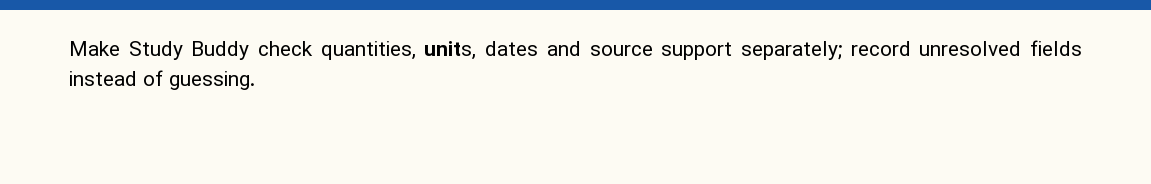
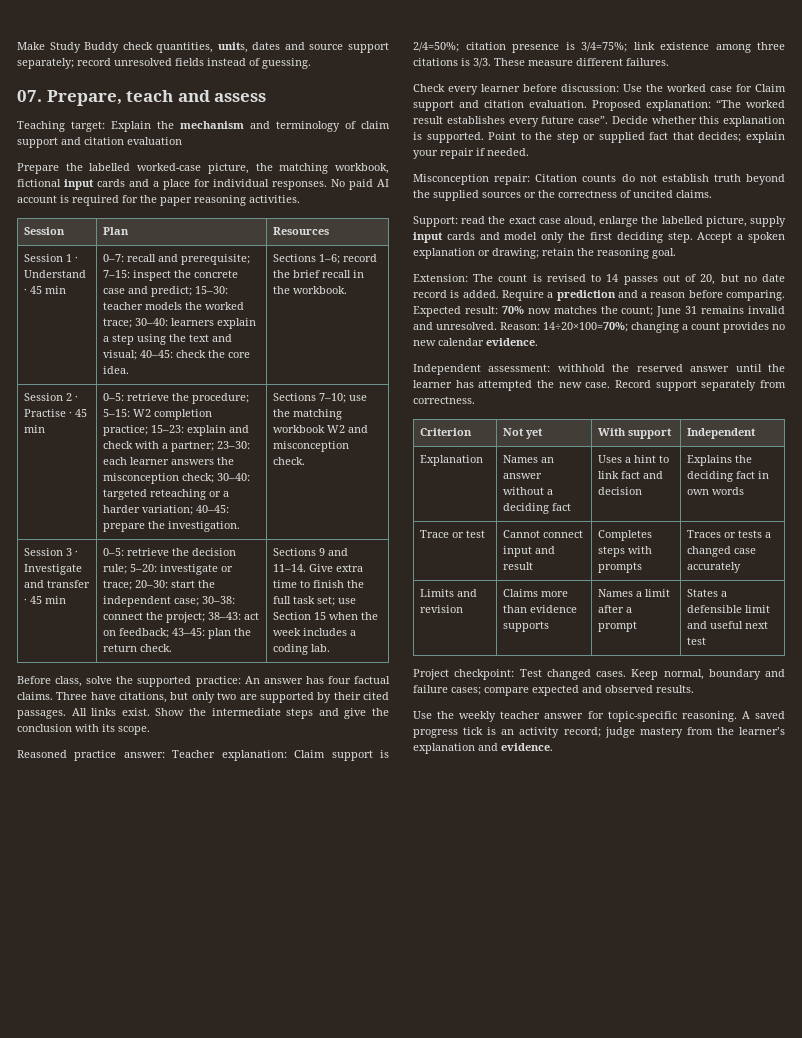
(255, 80) none -> [17,90,267,106] [17,121,390,132] [17,137,182,148] [17,163,389,174] [17,179,389,190] [17,195,300,206] [24,227,66,235] [103,227,130,235] [273,227,330,235] [24,254,79,262] [24,270,87,278] [24,286,67,294] [103,254,251,265] [103,270,239,281] [103,286,229,297] [103,302,245,310] [103,318,257,329] [103,334,233,345] [103,350,251,360] [103,366,130,374] [273,254,378,264] [273,270,365,278] [273,286,348,294] [24,393,79,401] [24,409,88,417] [24,425,46,433] [103,393,250,404] [103,409,213,420] [103,425,250,436] [103,441,251,452] [103,457,235,465] [103,473,251,484] [103,489,230,500] [103,505,230,515] [103,521,241,532] [273,393,368,403] [273,409,343,420] [273,425,369,433] [273,441,350,452] [273,457,306,465] [24,548,79,556] [24,564,83,575] [24,580,91,588] [24,596,67,604] [103,548,237,556] [103,564,234,575] [103,580,216,590] [103,596,236,607] [103,612,260,623] [103,628,252,639] [103,644,173,652] [273,548,349,556] [273,564,364,572] [273,580,365,588] [273,596,357,606] [273,612,379,620] [273,628,357,636] [273,644,331,655] [17,676,390,687] [17,692,390,703] [17,708,390,719] [17,724,150,735] [17,750,389,761] [413,42,785,53] [413,58,669,68] [413,84,786,95] [413,99,785,111] [413,116,785,127] [413,132,785,143] [413,148,529,159] [413,174,785,185] [413,190,712,201] [413,216,786,227] [413,232,785,243] [413,248,676,259] [413,274,785,285] [413,290,785,301] [413,306,785,317] [413,322,785,333] [413,338,538,346] [413,364,785,375] [413,380,786,391] [413,396,475,404] [420,428,473,436] [503,428,544,439] [598,428,673,439] [687,428,757,439] [420,455,484,466] [503,455,555,463] [503,473,543,479] [503,487,554,495] [503,503,572,514] [598,455,670,463] [598,471,664,479] [598,487,643,495] [687,455,753,466] [687,471,770,482] [687,487,745,495] [420,530,486,538] [503,530,584,538] [503,546,556,557] [503,562,534,570] [598,530,653,541] [598,546,653,557] [598,562,643,573] [687,530,772,538] [687,546,757,557] [687,562,742,573] [420,589,478,597] [420,605,464,613] [503,589,569,597] [503,605,578,613] [503,621,550,632] [598,589,671,597] [598,605,633,613] [598,621,638,632] [687,589,728,597] [687,605,771,613] [687,621,769,629] [687,637,707,645] [413,669,785,680] [413,685,694,696] [413,711,785,722] [413,727,785,738] [413,743,553,754] // 07. Prepare, teach and assess // Teaching target: Explain the mechanism and terminology of claim support and citation evaluation // Prepare the labelled worked-case picture, the matching workbook, fictional input cards and a place for individual responses. No paid AI account is required for the paper reasoning activities. // Session | Plan | Resources // Session 1 · Understand · 45 min | 0–7: recall and prerequisite; 7–15: inspect the concrete case and predict; 15–30: teacher models the worked trace; 30–40: learners explain a step using the text and visual; 40–45: check the core idea. | Sections 1–6; record the brief recall in the workbook. // Session 2 · Practise · 45 min | 0–5: retrieve the procedure; 5–15: W2 completion practice; 15–23: explain and check with a partner; 23–30: each learner answers the misconception check; 30–40: targeted reteaching or a harder variation; 40–45: prepare the investigation. | Sections 7–10; use the matching workbook W2 and misconception check. // Session 3 · Investigate and transfer · 45 min | 0–5: retrieve the decision rule; 5–20: investigate or trace; 20–30: start the independent case; 30–38: connect the project; 38–43: act on feedback; 43–45: plan the return check. | Sections 9 and 11–14. Give extra time to finish the full task set; use Section 15 when the week includes a coding lab. // Before class, solve the supported practice: An answer has four factual claims. Three have citations, but only two are supported by their cited passages. All links exist. Show the intermediate steps and give the conclusion with its scope. // Reasoned practice answer: Teacher explanation: Claim support is 2/4=50%; citation presence is 3/4=75%; link existence among three citations is 3/3. These measure different failures. // Check every learner before discussion: Use the worked case for Claim support and citation evaluation. Proposed explanation: “The worked result establishes every future case”. Decide whether this explanation is supported. Point to the step or supplied fact that decides; explain your repair if needed. // Misconception repair: Citation counts do not establish truth beyond the supplied sources or the correctness of uncited claims. // Support: read the exact case aloud, enlarge the labelled picture, supply input cards and model only the first deciding step. Accept a spoken explanation or drawing; retain the reasoning goal. // Extension: The count is revised to 14 passes out of 20, but no date record is added. Require a prediction and a reason before comparing. Expected result: 70% now matches the count; June 31 remains invalid and unresolved. Reason: 14÷20×100=70%; changing a count provides no new calendar evidence. // Independent assessment: withhold the reserved answer until the learner has attempted the new case. Record support separately from correctness. // Criterion | Not yet | With support | Independent // Explanation | Names an answer without a deciding fact | Uses a hint to link fact and decision | Explains the deciding fact in own words // Trace or test | Cannot connect input and result | Completes steps with prompts | Traces or tests a changed case accurately // Limits and revision | Claims more than evidence supports | Names a limit after a prompt | States a defensible limit and useful next test // Project checkpoint: Test changed cases. Keep normal, boundary and failure cases; compare expected and observed results. // Use the weekly teacher answer for topic-specific reasoning. A saved progress tick is an activity record; judge mastery from the learner’s explanation and evidence.

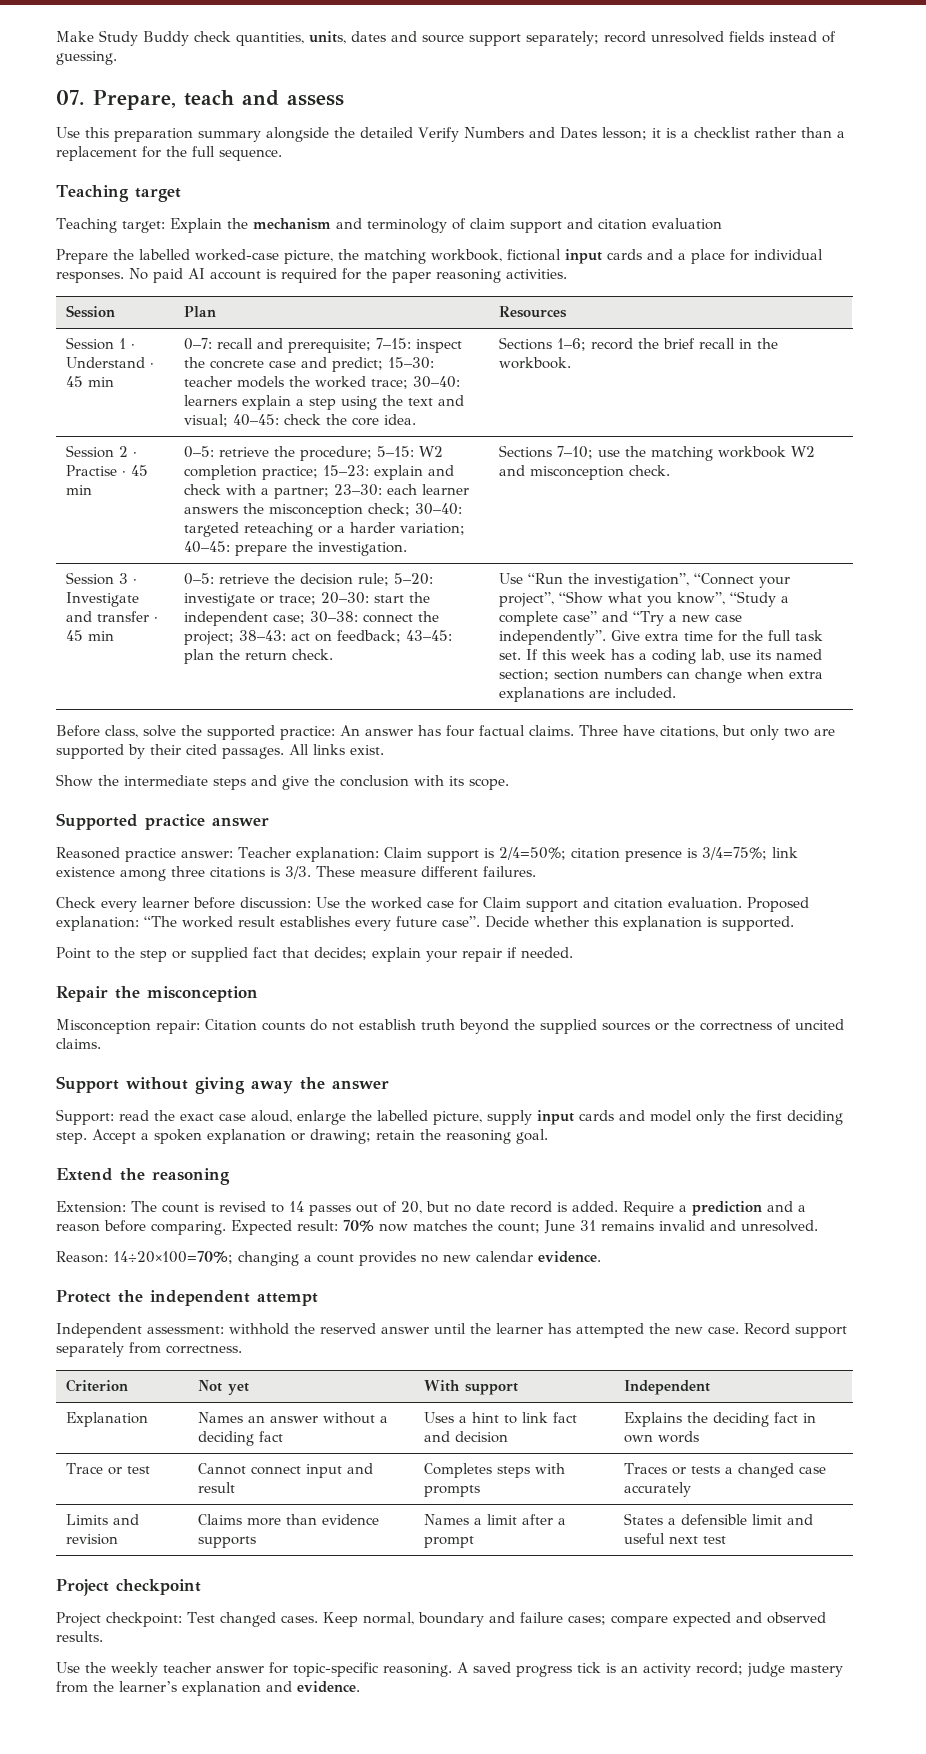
(267, 97) none -> [56,127,845,142] [56,146,282,161] [56,185,181,202] // Use this preparation summary alongside the detailed Verify Numbers and Dates lesson; it is a checklist rather than a replacement for the full sequence. // Teaching target
[273,548,349,556] [273,564,307,572] Sections 9 and 11–14. -> [498,573,790,588] [498,591,789,607] [498,611,742,626] [498,630,606,645] Use “Run the investigation”, “Connect your project”, “Show what you know”, “Study a complete case” and “Try a new case independently”.
[300,580,345,588] to finish -> [717,630,737,642] for
[317,596,357,606] [273,612,379,620] [273,628,357,636] [273,644,331,655] set; use Section 15 when the week includes a coding lab. -> [498,649,822,664] [498,668,823,683] [498,687,676,702] set. If this week has a coding lab, use its named section; section numbers can change when extra explanations are included.
(150, 712) none -> (384, 750) //
(150, 730) none -> [56,813,269,830] // Supported practice answer
(484, 137) none -> (794, 923) //
(529, 152) none -> [56,986,258,1002] // Repair the misconception
(712, 194) none -> [56,1076,389,1094] // Support without giving away the answer
(676, 253) none -> [56,1168,230,1185] // Extend the reasoning
(497, 326) none -> (818, 1226) //
(538, 342) none -> [56,1290,318,1306] // Protect the independent attempt
(707, 641) none -> [56,1579,201,1596] // Project checkpoint

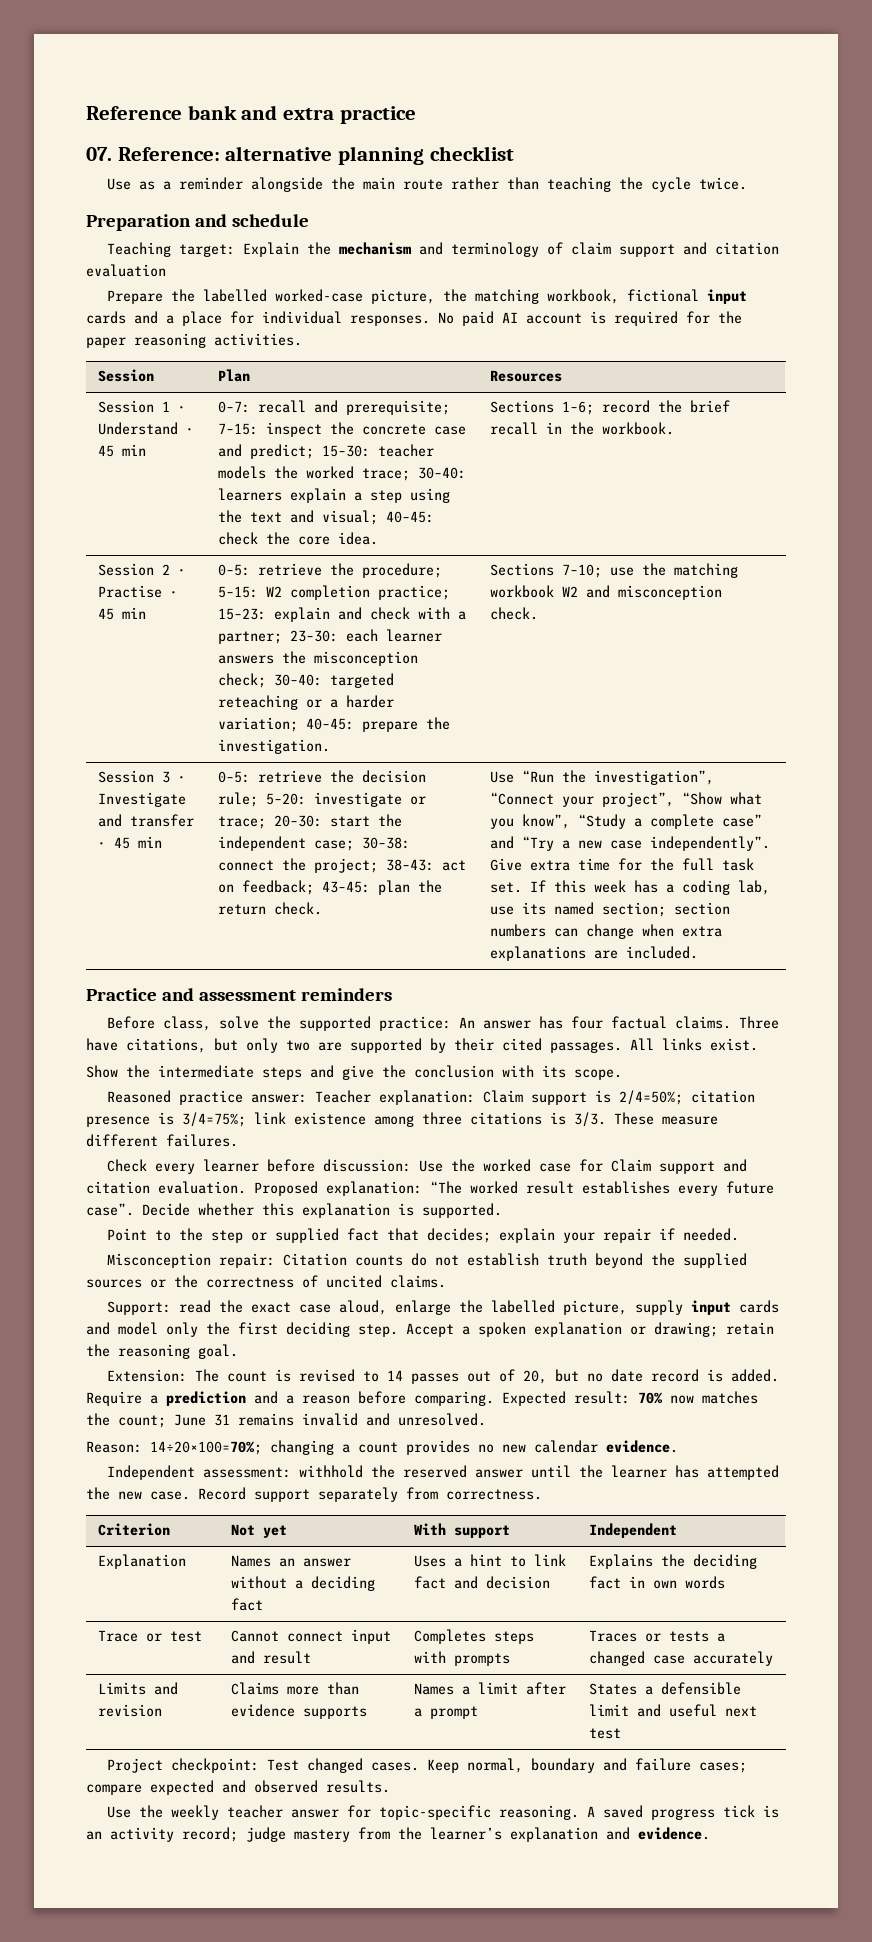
[56,30,836,46] [56,51,117,65] [56,90,344,110] [56,127,845,142] [56,146,282,161] [56,185,181,202] Make Study Buddy check quantities, units, dates and source support separately; record unresolved fields instead of guessing. // 07. Prepare, teach and assess // Use this preparation summary alongside the detailed Verify Numbers and Dates lesson; it is a checklist rather than a replacement for the full sequence. // Teaching target -> [86,105,416,124] [86,146,514,165] [106,177,747,192] [86,214,309,231] Reference bank and extra practice // 07. Reference: alternative planning checklist // Use as a reminder alongside the main route rather than teaching the cycle twice. // Preparation and schedule
(676, 692) none -> [86,988,392,1001] // Practice and assessment reminders
[56,813,269,830] // Supported practice answer -> (622, 1074) none
[56,986,258,1002] // Repair the misconception -> (739, 1234) none
[56,1076,389,1094] // Support without giving away the answer -> (446, 1281) none
[56,1168,230,1185] // Extend the reasoning -> (238, 1351) none
[56,1290,318,1306] // Protect the independent attempt -> (678, 1446) none
[56,1579,201,1596] // Project checkpoint -> (621, 1733) none

